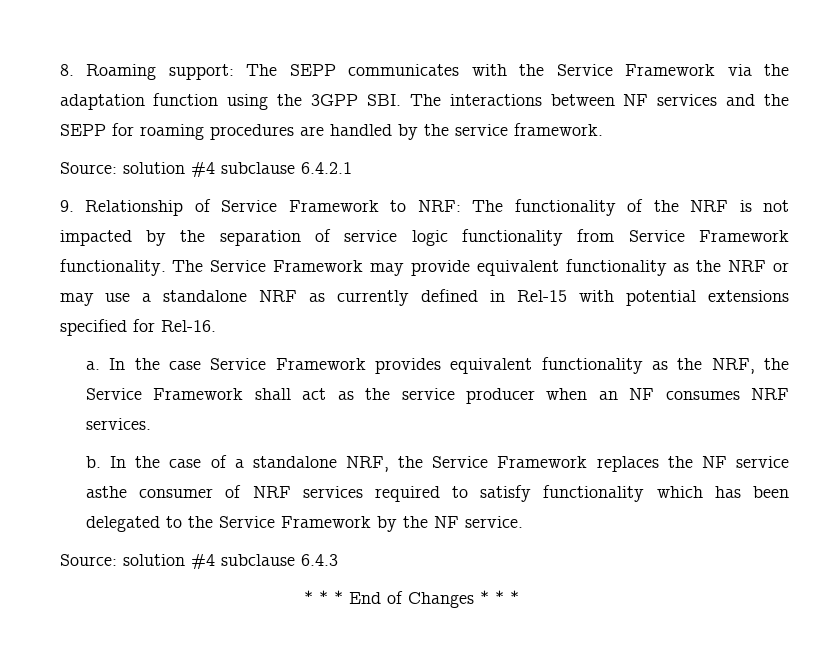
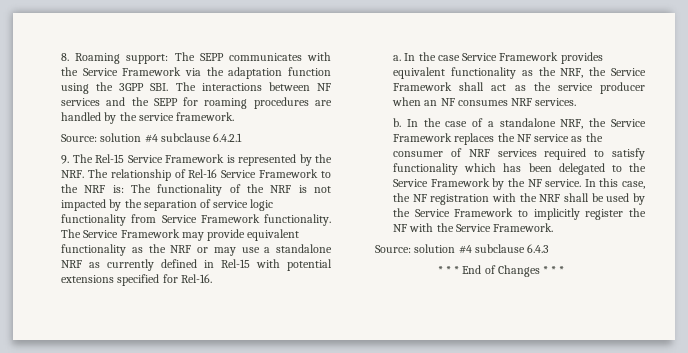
[85,199,461,216] Relationship of Service Framework to NRF: -> [72,154,332,166] [61,169,331,181] [61,184,124,193] The Rel-15 Service Framework is represented by the NRF. The relationship of Rel-16 Service Framework to the NRF is:
[86,486,128,498] asthe -> [571,133,603,142] as the
(524, 522) none -> [584,178,645,189] [393,193,645,205] [393,208,646,220] [393,223,554,232] In this case, the NF registration with the NRF shall be used by the Service Framework to implicitly register the NF with the Service Framework.

